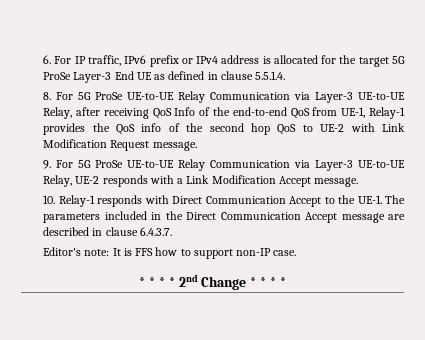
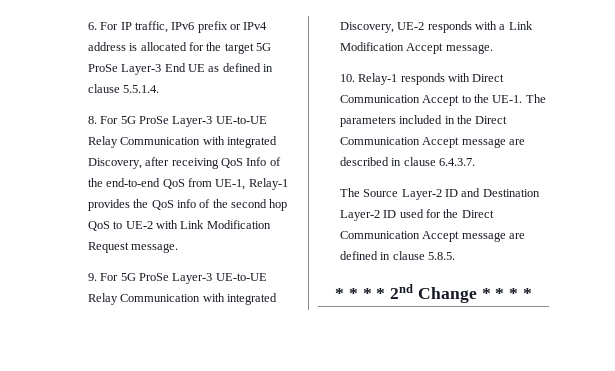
[127,91,405,103] [43,107,73,119] UE-to-UE Relay Communication via Layer-3 UE-to-UE Relay, -> [172,116,267,127] [87,136,277,148] [87,158,142,169] Layer-3 UE-to-UE Relay Communication with integrated Discovery,
[127,159,405,171] [43,175,73,187] UE-to-UE Relay Communication via Layer-3 UE-to-UE Relay, -> [172,273,267,284] [87,293,277,305] [339,22,394,33] Layer-3 UE-to-UE Relay Communication with integrated Discovery,
[43,247,297,259] Editor's note: It is FFS how to support non-IP case. -> [339,188,540,200] [339,209,494,221] [339,231,525,242] [339,251,455,260] The Source Layer-2 ID and Destination Layer-2 ID used for the Direct Communication Accept message are defined in clause 5.8.5.

